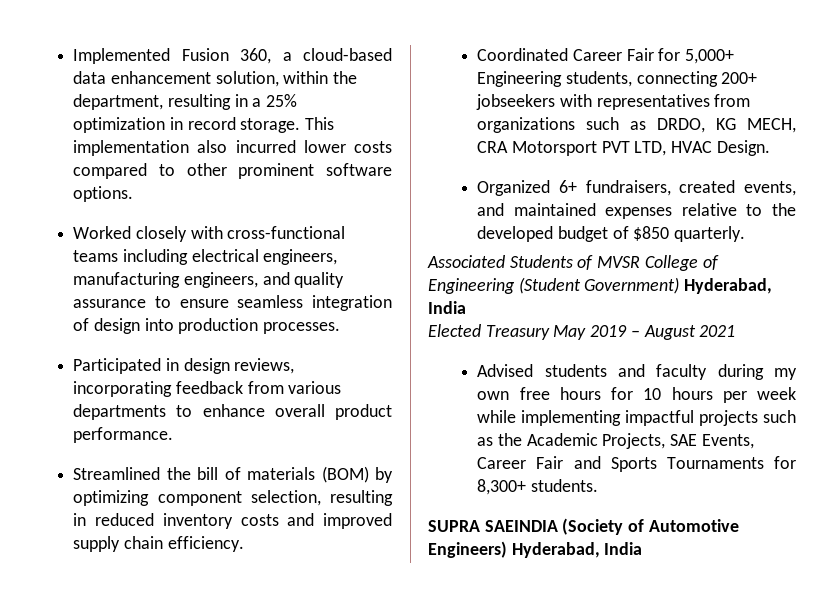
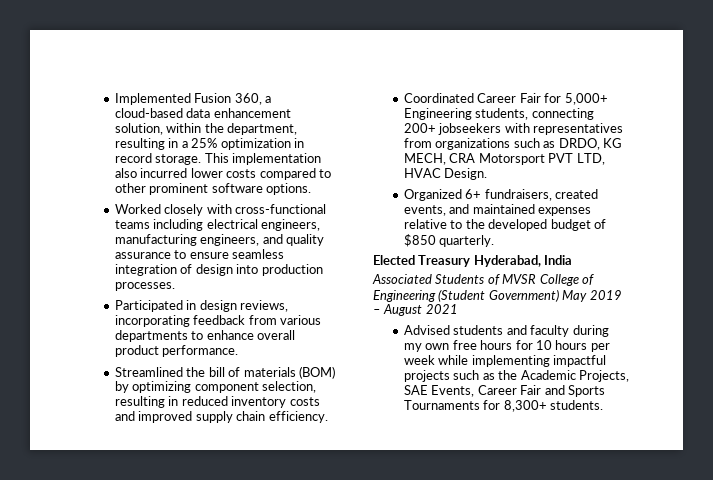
(746, 234) none -> [373,255,573,267] // Elected Treasury Hyderabad, India
[684,278,773,294] [428,301,466,314] [428,324,550,340] Hyderabad, India // Elected Treasury -> (559, 295) none
[428,518,739,535] [428,541,643,558] // SUPRA SAEINDIA (Society of Automotive Engineers) Hyderabad, India -> (604, 405) none

